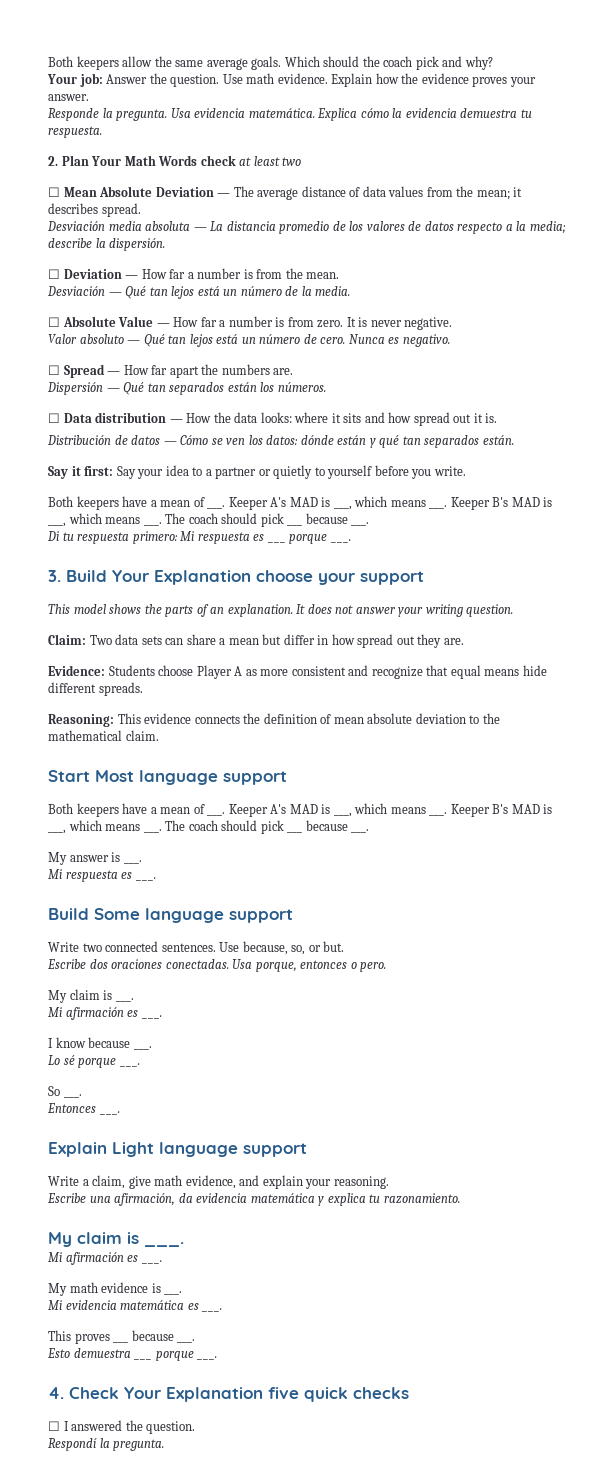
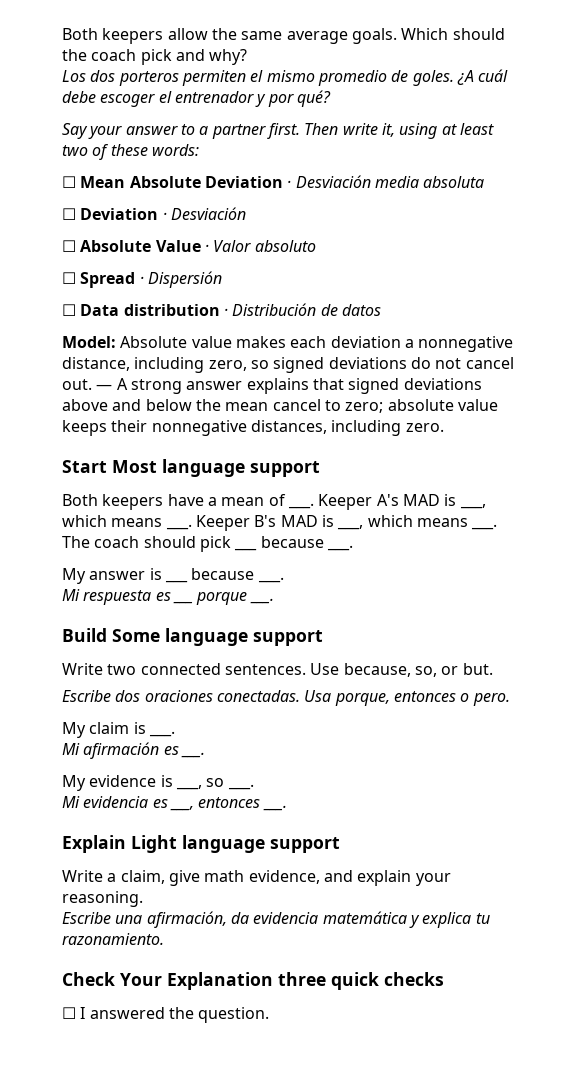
[47,73,536,87] [48,94,89,101] [48,108,532,121] [48,126,102,138] [48,155,236,166] Your job: Answer the question. Use math evidence. Explain how the evidence proves your answer. // Responde la pregunta. Usa evidencia matemática. Explica cómo la evidencia demuestra tu respuesta. // 2. Plan Your Math Words check -> [62,69,509,86] [62,90,331,107] [62,123,438,139] Los dos porteros permiten el mismo promedio de goles. ¿A cuál debe escoger el entrenador y por qué? // Say your answer to a partner first. Then write it, using
(302, 161) none -> [92,144,199,160] of these words:
[217,186,523,200] [48,203,141,217] [47,221,566,234] [48,238,166,251] [48,268,340,279] [47,286,351,299] [48,316,453,330] [48,334,450,347] [48,364,294,378] [47,382,326,395] [48,412,498,426] [47,435,514,448] [48,465,466,479] [48,496,553,510] [48,513,303,527] [305,513,370,526] [47,531,265,544] [266,534,351,544] [48,570,424,585] [48,604,514,617] [48,634,464,648] [48,665,547,679] [48,682,143,696] [48,713,500,727] [48,730,159,741] — The average distance of data values from the mean; it describes spread. // Desviación media absoluta — La distancia promedio de los valores de datos respecto a la media; describe la dispersión. // ☐ Deviation — How far a number is from the mean. // Desviación — Qué tan lejos está un número de la media. // ☐ Absolute Value — How far a number is from zero. It is never negative. // Valor absoluto — Qué tan lejos está un número de cero. Nunca es negativo. // ☐ Spread — How far apart the numbers are. // Dispersión — Qué tan separados están los números. // ☐ Data distribution — How the data looks: where it sits and how spread out it is. // Distribución de datos — Cómo se ven los datos: dónde están y qué tan separados están. // Say it first: Say your idea to a partner or quietly to yourself before you write. // Both keepers have a mean of ___. Keeper A's MAD is ___, which means ___. Keeper B's MAD is ___, which means ___. The coach should pick ___ because ___. // Di tu respuesta primero: Mi respuesta es ___ porque ___. // 3. Build Your Explanation choose your support // This model shows the parts of an explanation. It does not answer your writing question. // Claim: Two data sets can share a mean but differ in how spread out they are. // Evidence: Students choose Player A as more consistent and recognize that equal means hide different spreads. // Reasoning: This evidence connects the definition of mean absolute deviation to the mathematical claim. -> [287,175,485,188] [62,207,246,220] [62,240,316,252] [62,271,222,288] [62,303,381,316] [62,336,514,352] [62,357,514,373] [62,378,482,394] [62,399,498,413] [62,420,444,436] · Desviación media absoluta // ☐ Deviation · Desviación // ☐ Absolute Value · Valor absoluto // ☐ Spread · Dispersión // ☐ Data distribution · Distribución de datos // Model: Absolute value makes each deviation a nonnegative distance, including zero, so signed deviations do not cancel out. — A strong answer explains that signed deviations above and below the mean cancel to zero; absolute value keeps their nonnegative distances, including zero.
(121, 857) none -> [164,580,188,583] [191,568,255,580] ___ because
(133, 875) none -> [172,591,248,605] ___ porque
[48,1037,152,1050] [48,1055,140,1068] [48,1086,82,1098] [47,1103,96,1113] I know because ___. // Lo sé porque ___. // So ___. // Entonces -> [62,775,254,791] [62,796,261,811] My evidence is ___, so ___. // Mi evidencia es ___, entonces
[48,1232,184,1247] [48,1252,162,1265] [48,1282,183,1296] [48,1300,223,1312] [48,1330,129,1344] [131,1330,196,1343] [47,1348,131,1358] [133,1351,218,1361] [48,1387,64,1399] My claim is ___. // Mi afirmación es ___. // My math evidence is ___. // Mi evidencia matemática es ___. // This proves ___ because ___. // Esto demuestra ___ porque ___. // 4. -> (164, 939) none
[268,1387,299,1399] five -> [278,972,326,986] three
[48,1438,165,1451] // Respondí la pregunta. -> (270, 1015) none

